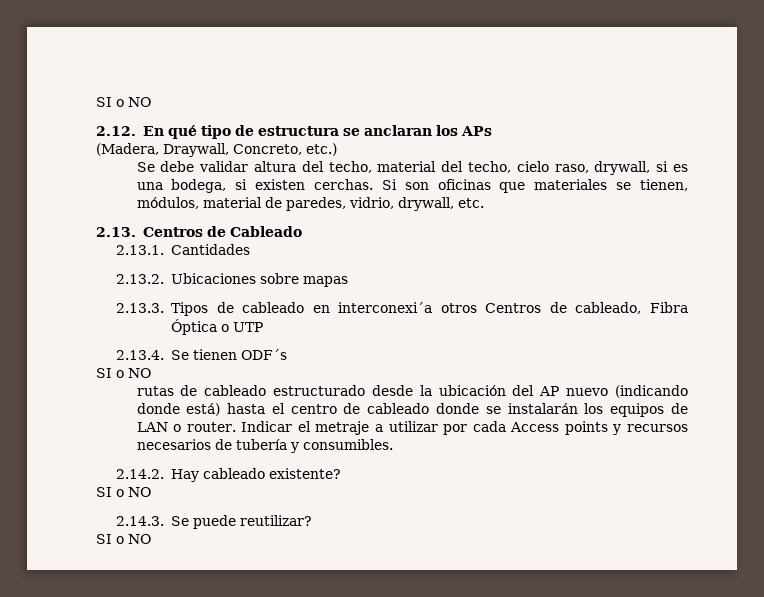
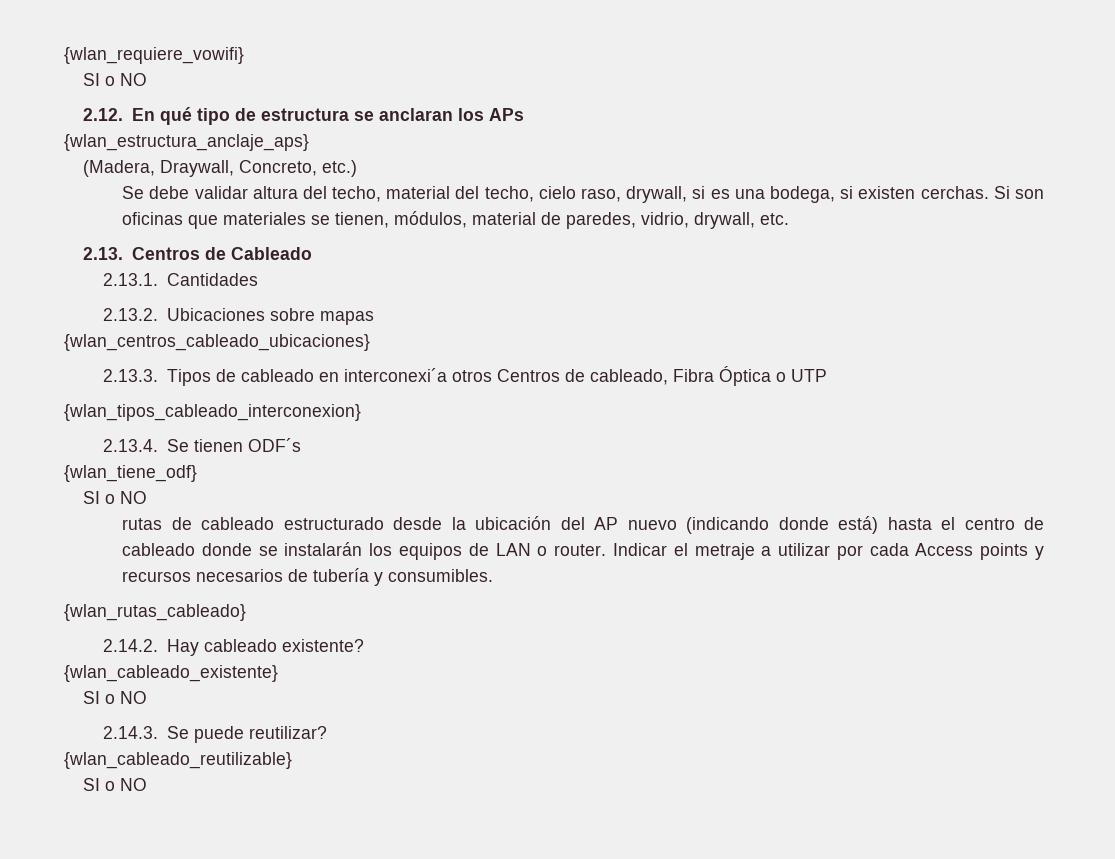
(96, 102) none -> [64,47,244,64] {wlan_requiere_vowifi} //
(492, 131) none -> [64,134,309,151] // {wlan_estructura_anclaje_aps}
(349, 281) none -> [64,334,370,351] // {wlan_centros_cableado_ubicaciones}
(264, 327) none -> [64,404,361,421] // {wlan_tipos_cableado_interconexion}
(288, 354) none -> [64,465,197,482] // {wlan_tiene_odf}
(393, 444) none -> [64,604,246,621] // {wlan_rutas_cableado}
(342, 473) none -> [64,665,278,682] // {wlan_cableado_existente}
(313, 520) none -> [64,752,292,769] // {wlan_cableado_reutilizable}

